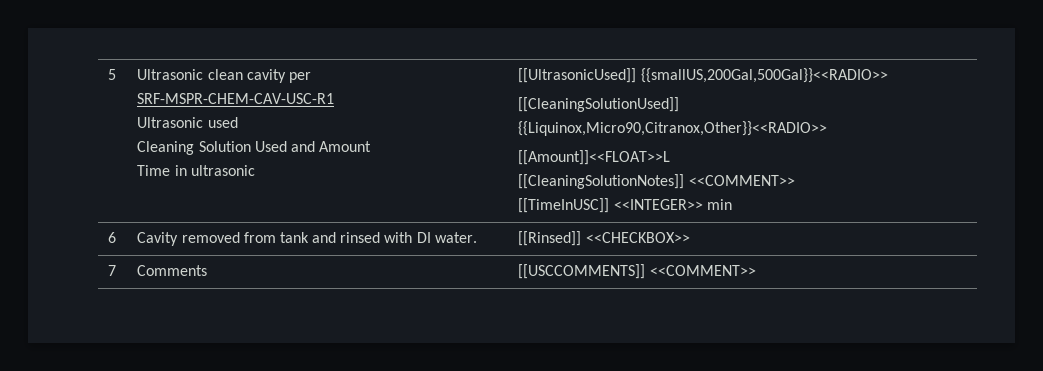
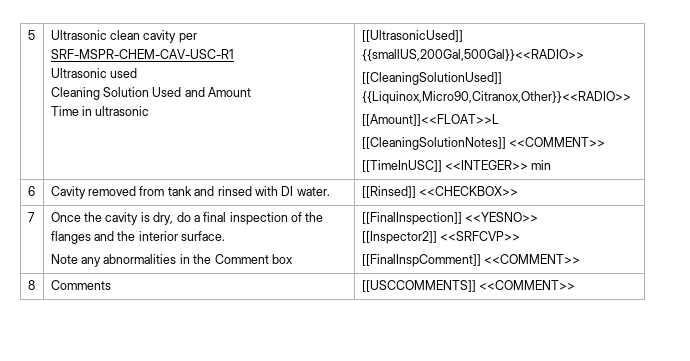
(117, 270) none -> [50,212,324,225] [50,231,226,244] [50,254,293,267] [361,212,538,225] [361,231,520,244] [361,254,580,267] [27,280,35,290] | Once the cavity is dry, do a final inspection of the flanges and the interior surface. // Note any abnormalities in the Comment box | [[FinalInspection]] <<YESNO>> // [[Inspector2]] <<SRFCVP>> // [[FinalInspComment]] <<COMMENT>> // 8

